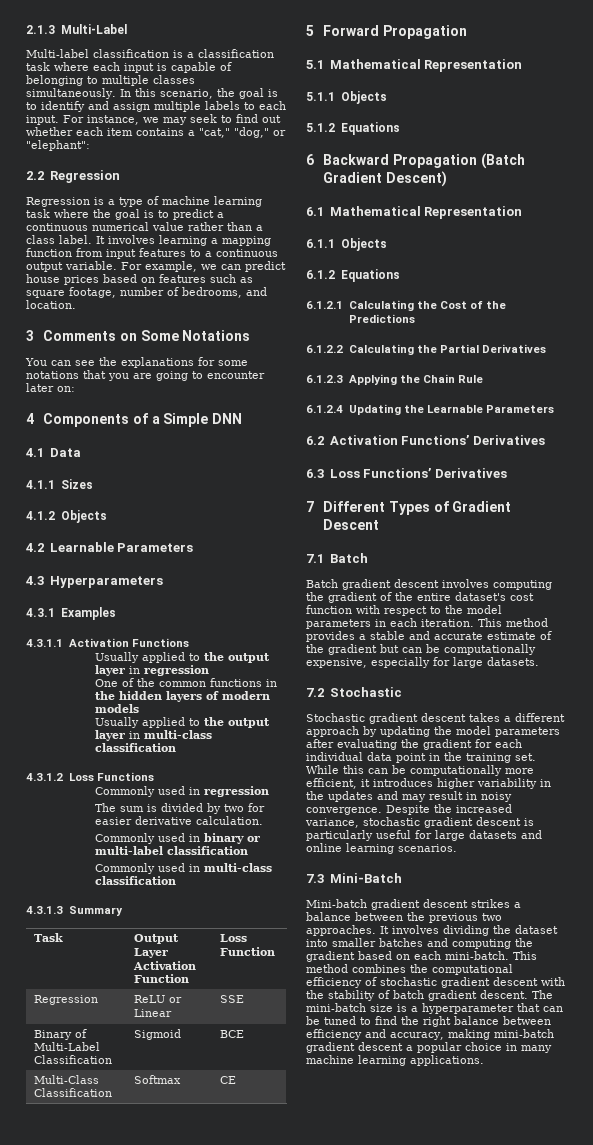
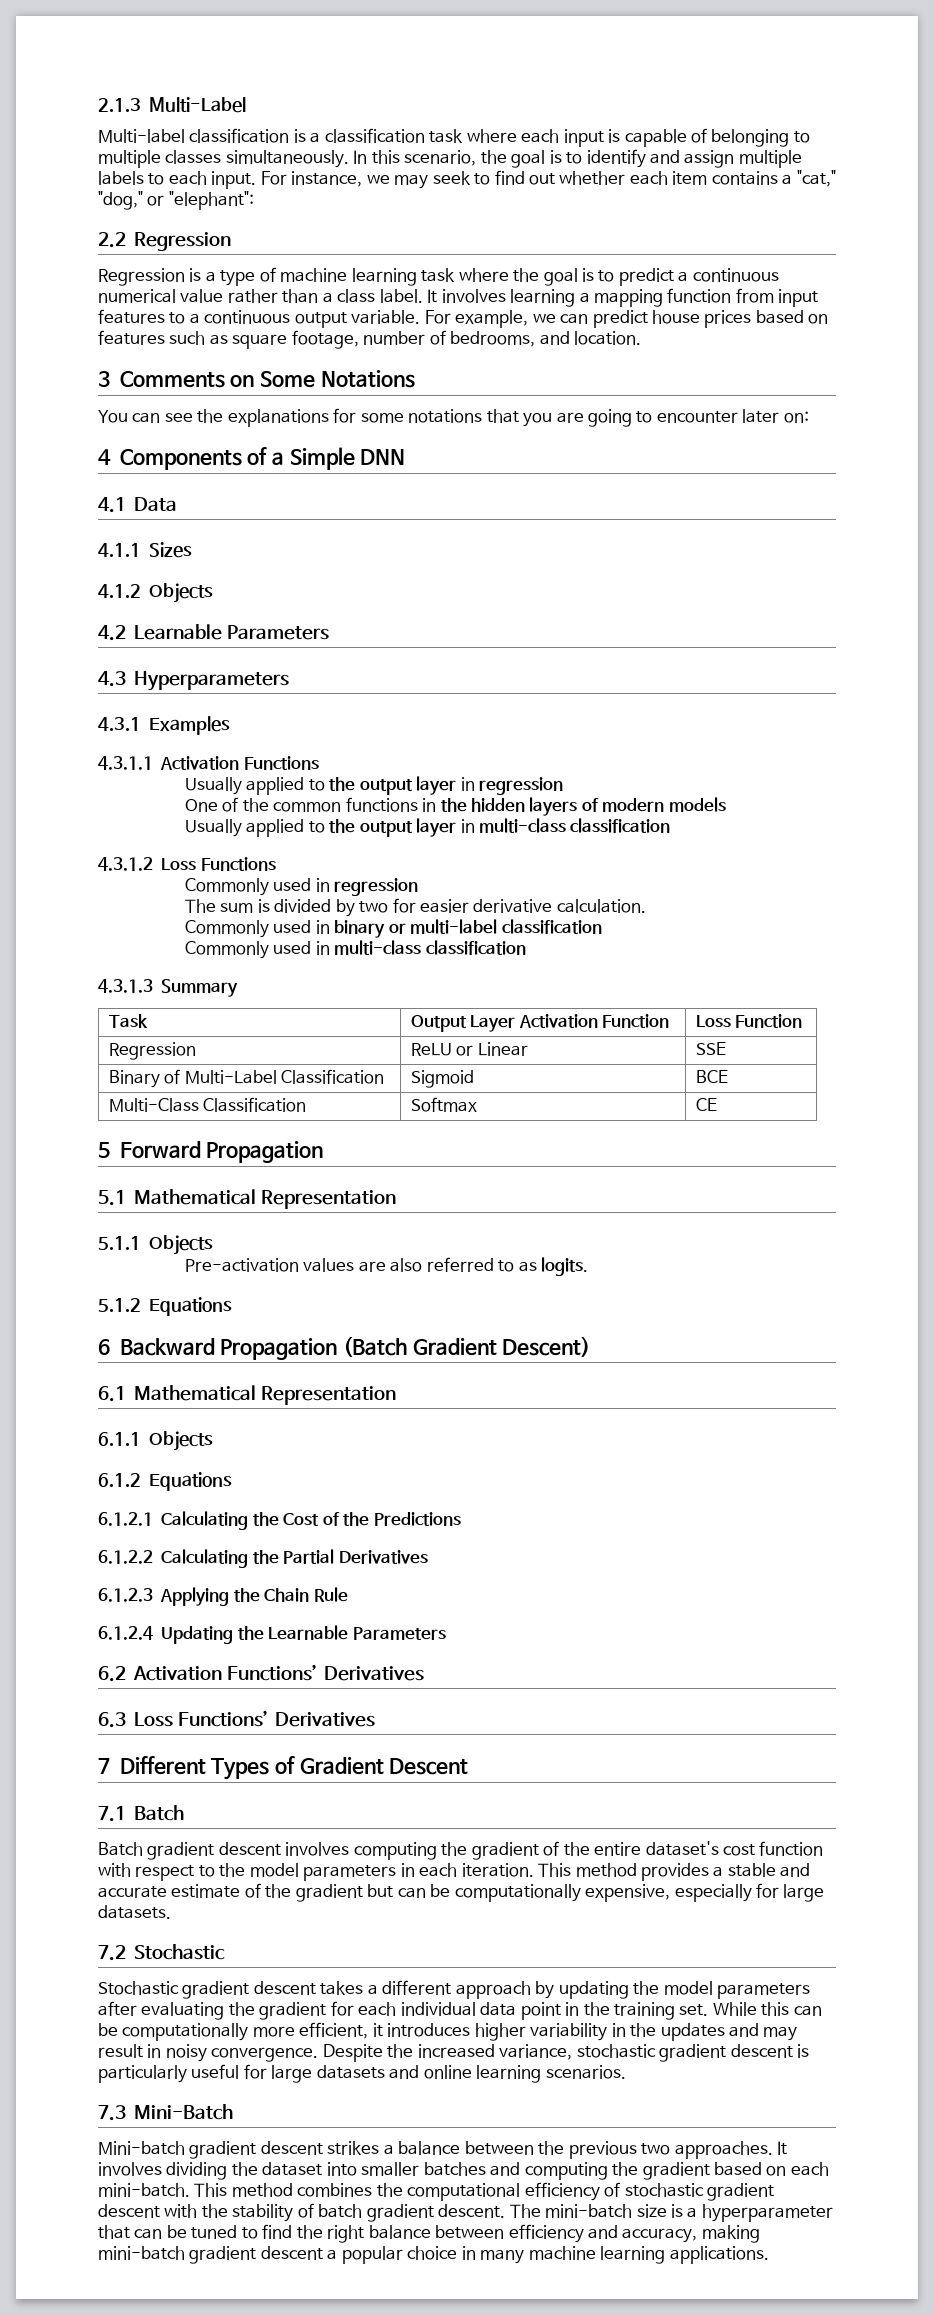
(387, 97) none -> [184,1257,589,1276] // Pre-activation values are also referred to as logits.

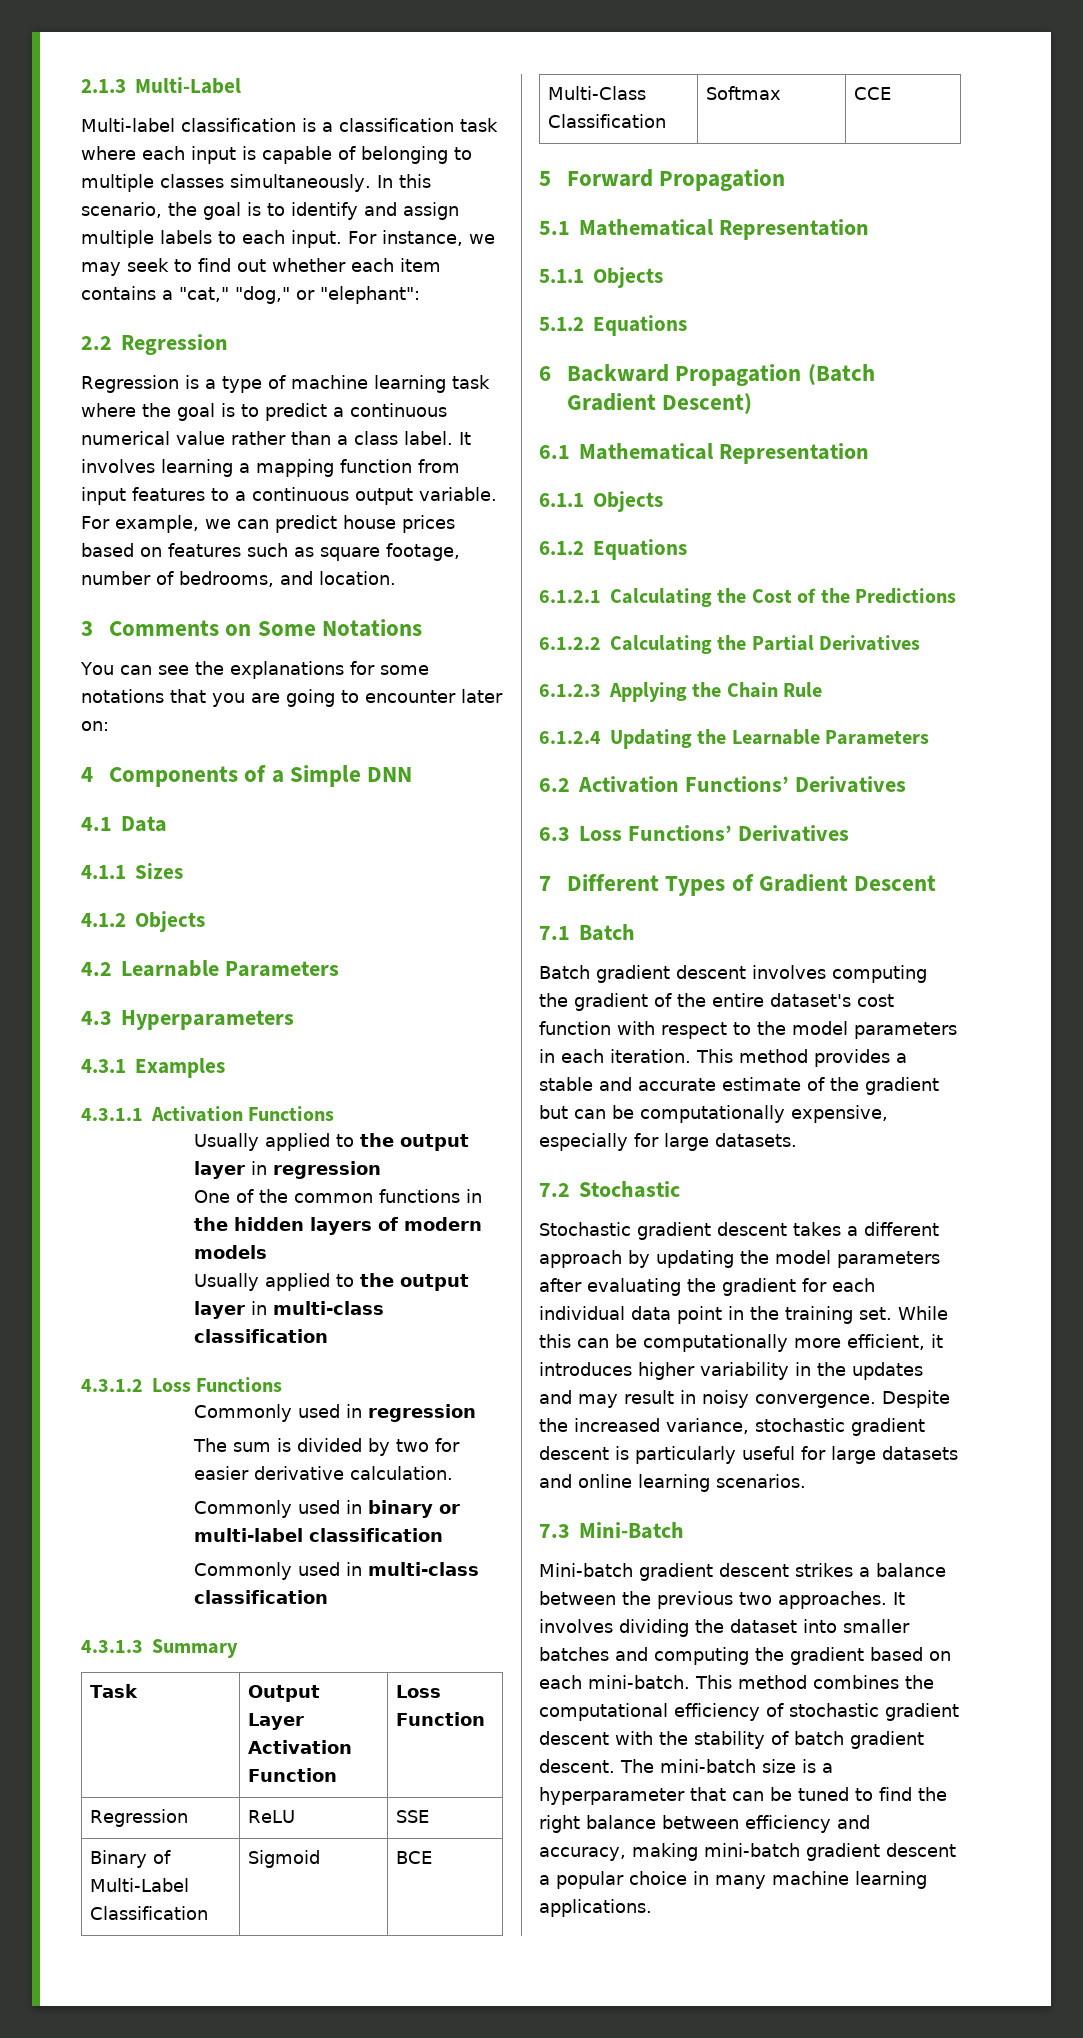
[456,1042,528,1056] or Linear -> (296, 1816) none
[696,1098,718,1111] CE -> [854,87,892,100] CCE
[184,1257,589,1276] // Pre-activation values are also referred to as logits. -> (663, 277) none

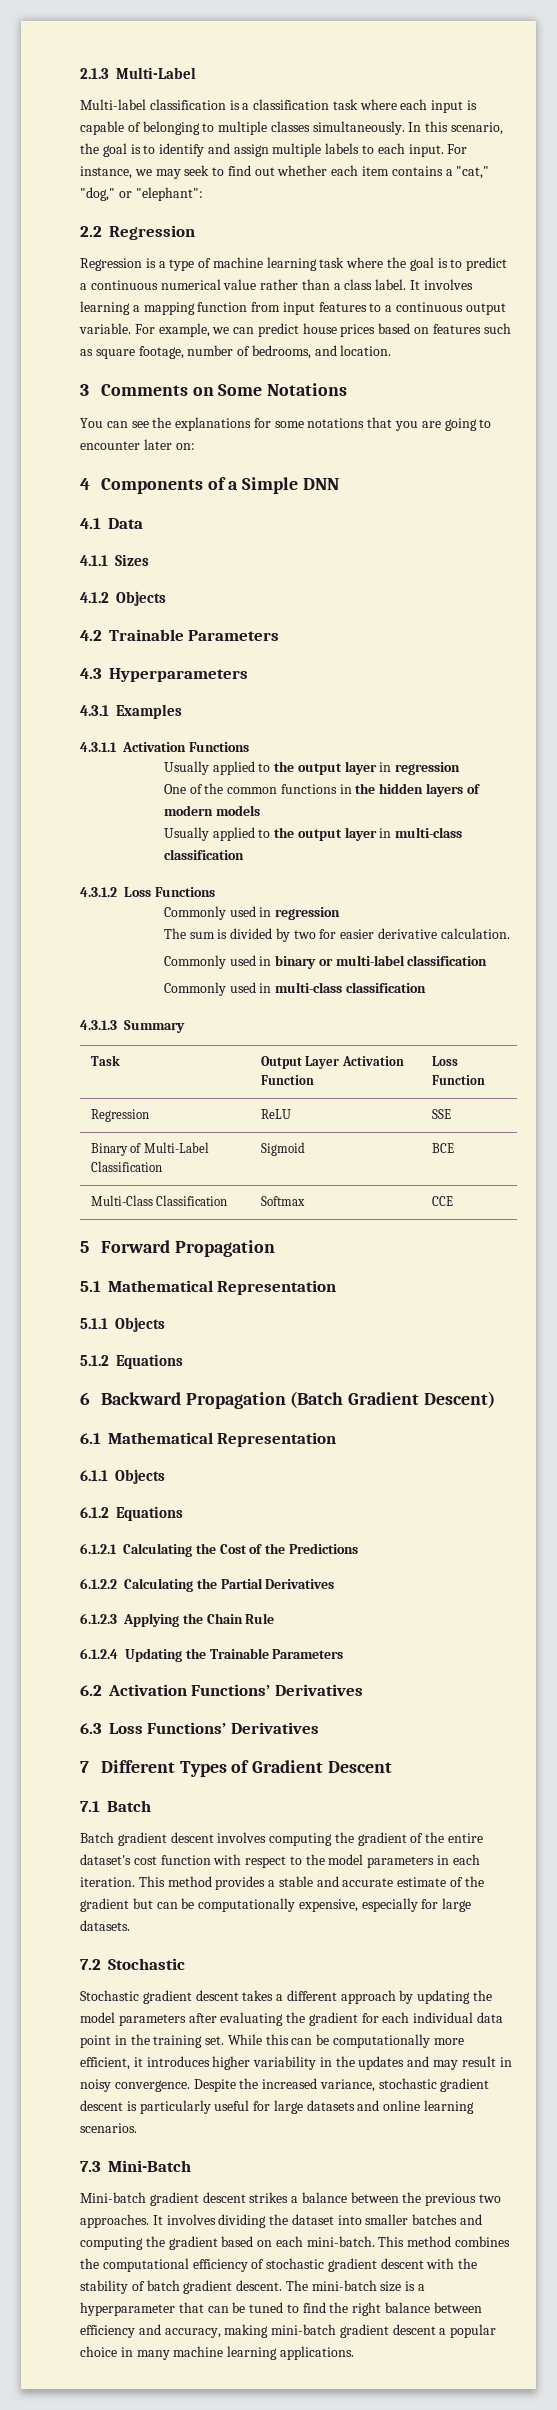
[121,960,219,977] Learnable -> [109,629,184,641] Trainable
[731,729,820,745] Learnable -> [209,1648,269,1659] Trainable

